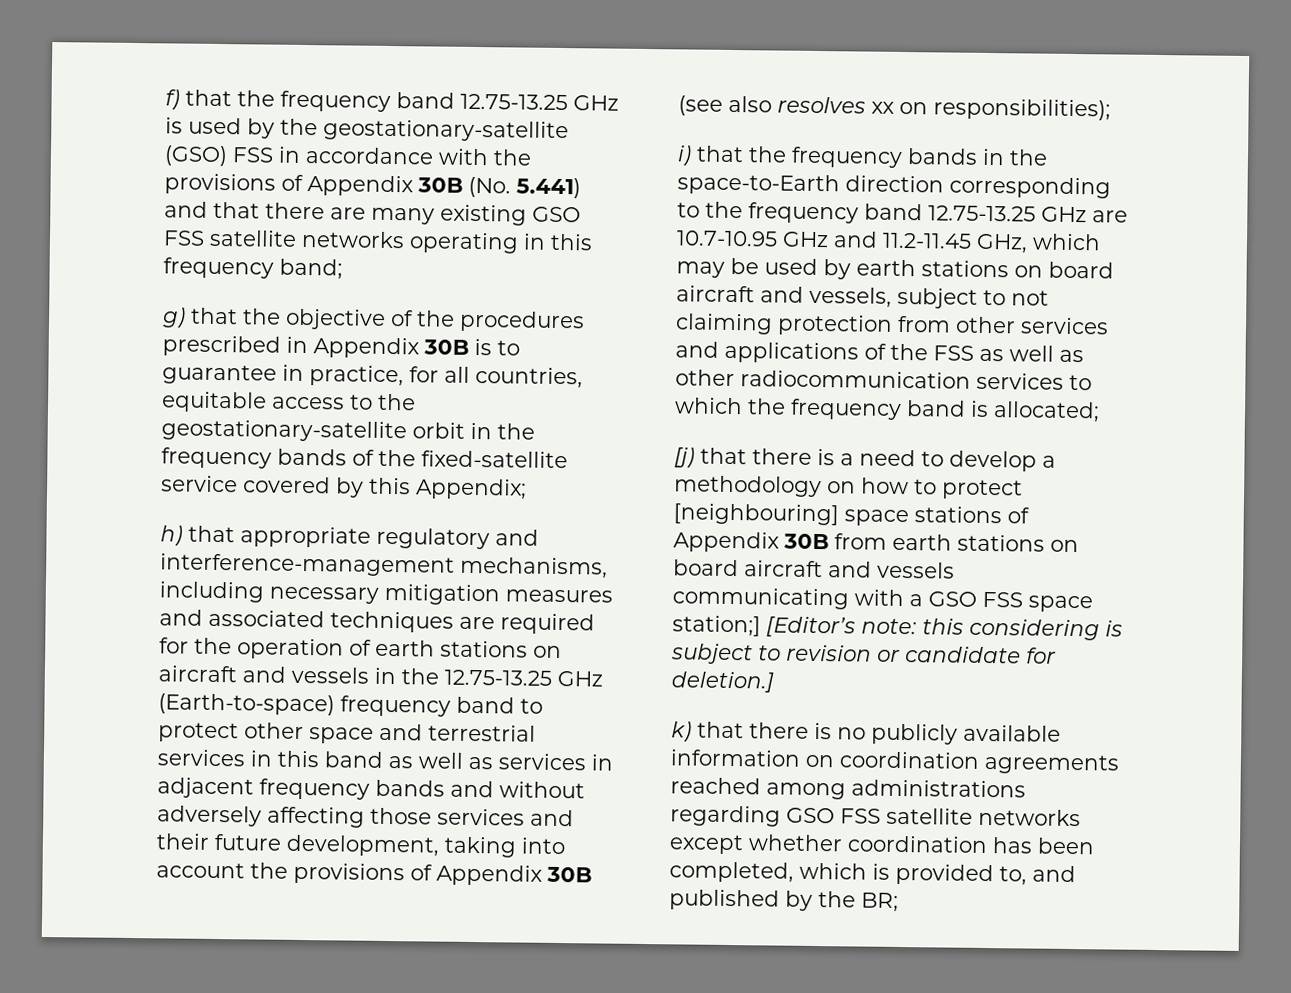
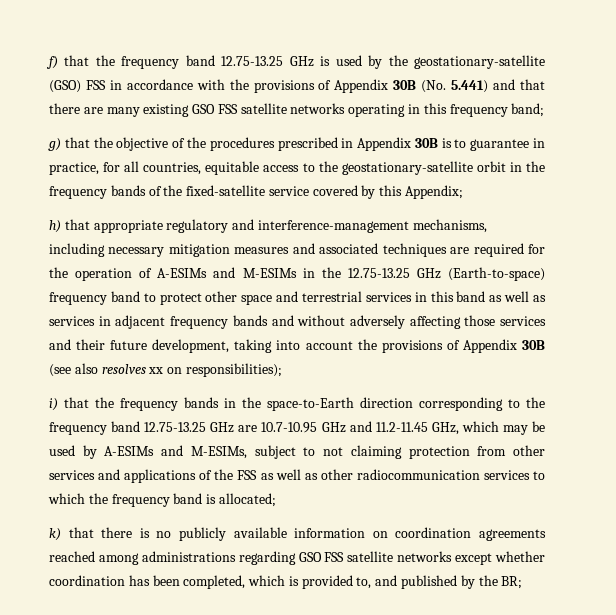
[375,639,562,659] [158,665,369,684] earth stations on aircraft and vessels -> [157,267,297,278] A-ESIMs and M-ESIMs
[856,259,1114,279] [676,285,892,308] earth stations on board aircraft and vessels, -> [104,445,247,459] A-ESIMs and M-ESIMs,
[674,447,1056,472] [674,475,1023,500] [673,503,1030,527] [673,531,1079,553] [673,559,955,579] [672,587,1093,613] [672,615,1123,641] [671,643,1056,665] [671,671,774,693] // [j) that there is a need to develop a methodology on how to protect [neighbouring] space stations of Appendix 30B from earth stations on board aircraft and vessels communicating with a GSO FSS space station;] [Editor’s note: this considering is subject to revision or candidate for deletion.] -> (276, 500) none

